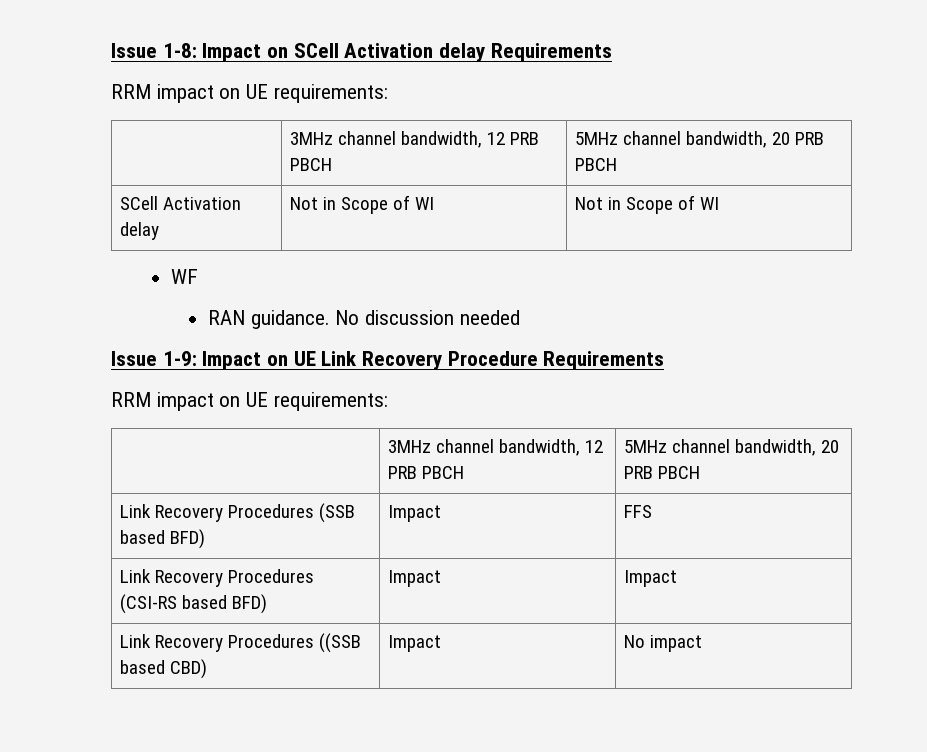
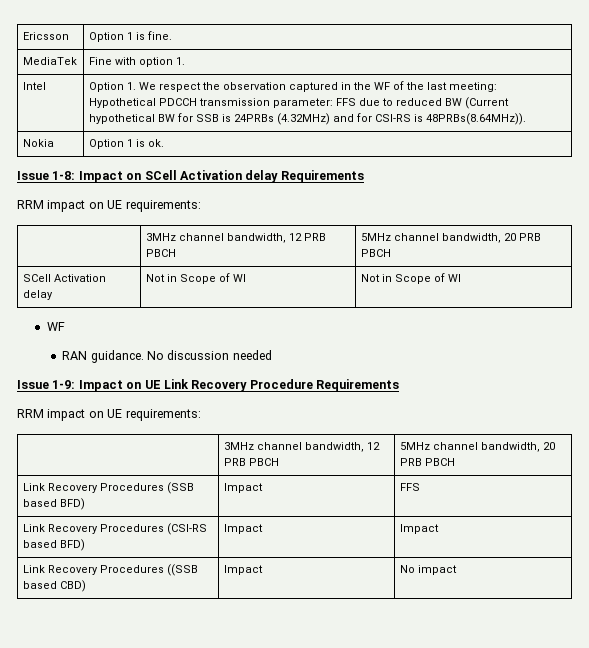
(111, 50) none -> [22,32,69,40] [88,31,172,42] [22,57,77,65] [88,57,185,67] [22,82,46,90] [88,81,497,92] [88,97,509,109] [88,113,526,125] [22,139,54,147] [88,139,164,149] Ericsson | Option 1 is fine. // MediaTek | Fine with option 1. // Intel | Option 1. We respect the observation captured in the WF of the last meeting: Hypothetical PDCCH transmission parameter: FFS due to reduced BW (Current hypothetical BW for SSB is 24PRBs (4.32MHz) and for CSI-RS is 48PRBs(8.64MHz)). // Nokia | Option 1 is ok. //

